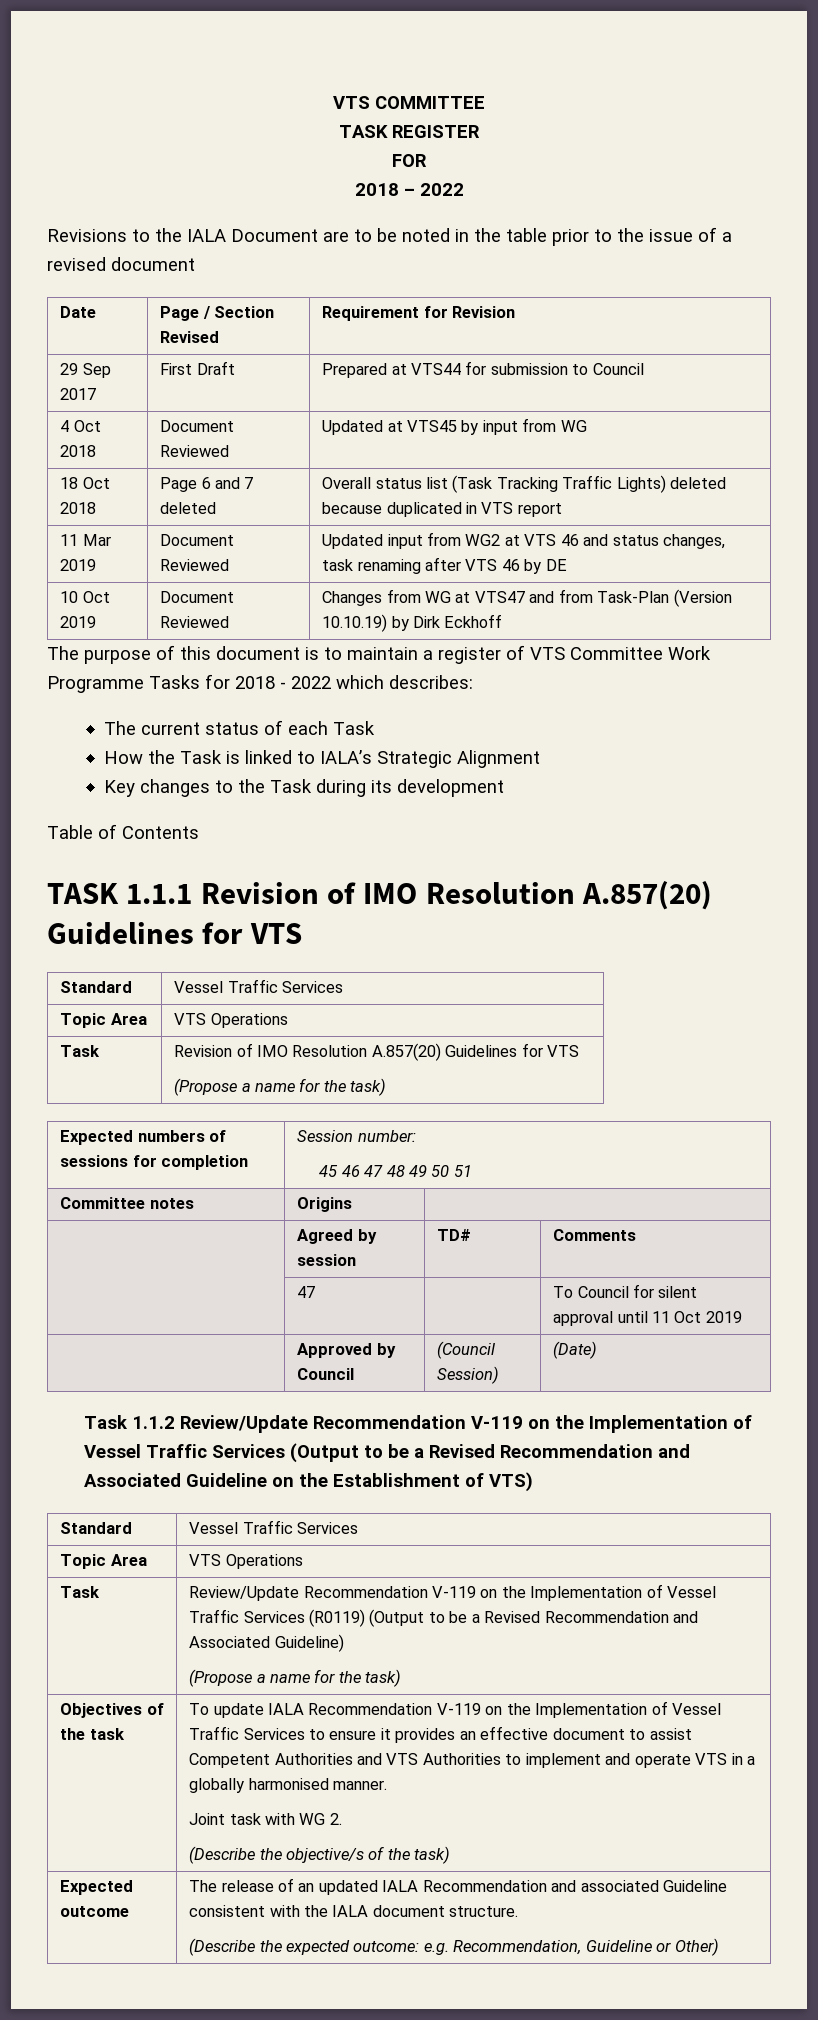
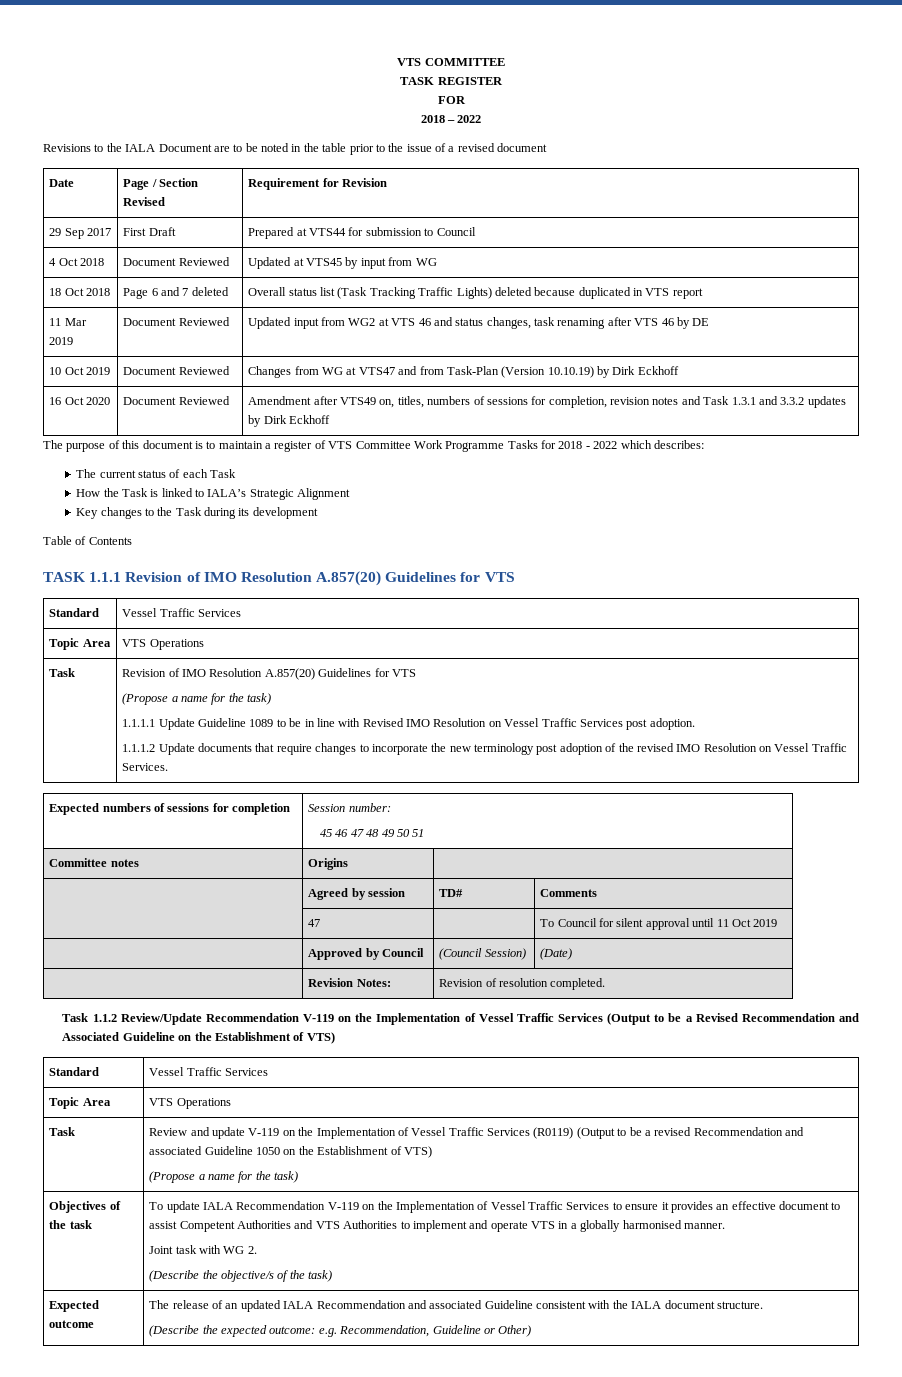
(503, 621) none -> [49,397,111,405] [123,396,230,405] [248,396,846,408] [248,415,331,427] // 16 Oct 2020 | Document Reviewed | Amendment after VTS49 on, titles, numbers of sessions for completion, revision notes and Task 1.3.1 and 3.3.2 updates by Dirk Eckhoff
(387, 1087) none -> [122,718,695,730] [122,743,847,755] [122,763,169,771] // 1.1.1.1 Update Guideline 1089 to be in line with Revised IMO Resolution on Vessel Traffic Services post adoption. // 1.1.1.2 Update documents that require changes to incorporate the new terminology post adoption of the revised IMO Resolution on Vessel Traffic Services.
(598, 1350) none -> [308,978,391,987] [439,978,606,990] // | Revision Notes: | Revision of resolution completed.
[189,1586,428,1601] Review/Update Recommendation -> [149,1127,246,1139] Review and update
[484,1611,699,1623] [189,1634,344,1652] Revised Recommendation and Associated Guideline) -> [654,1127,805,1136] [149,1146,432,1158] revised Recommendation and associated Guideline 1050 on the Establishment of VTS)

